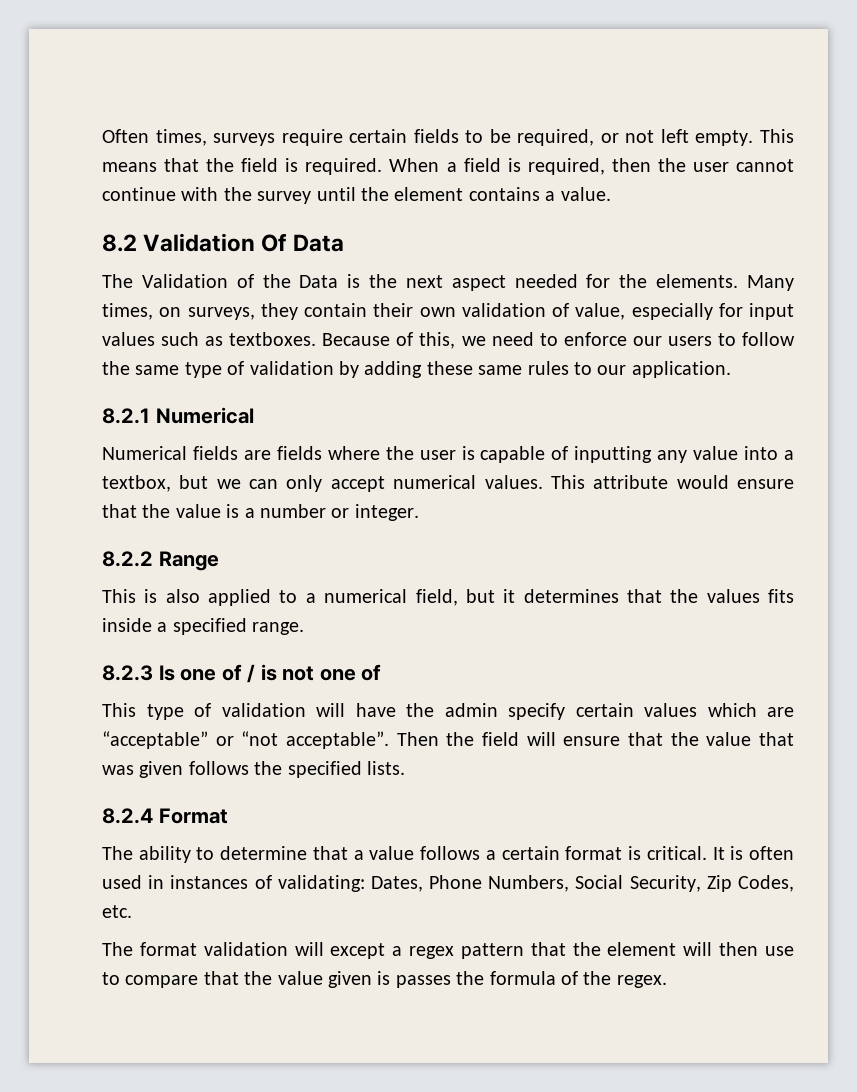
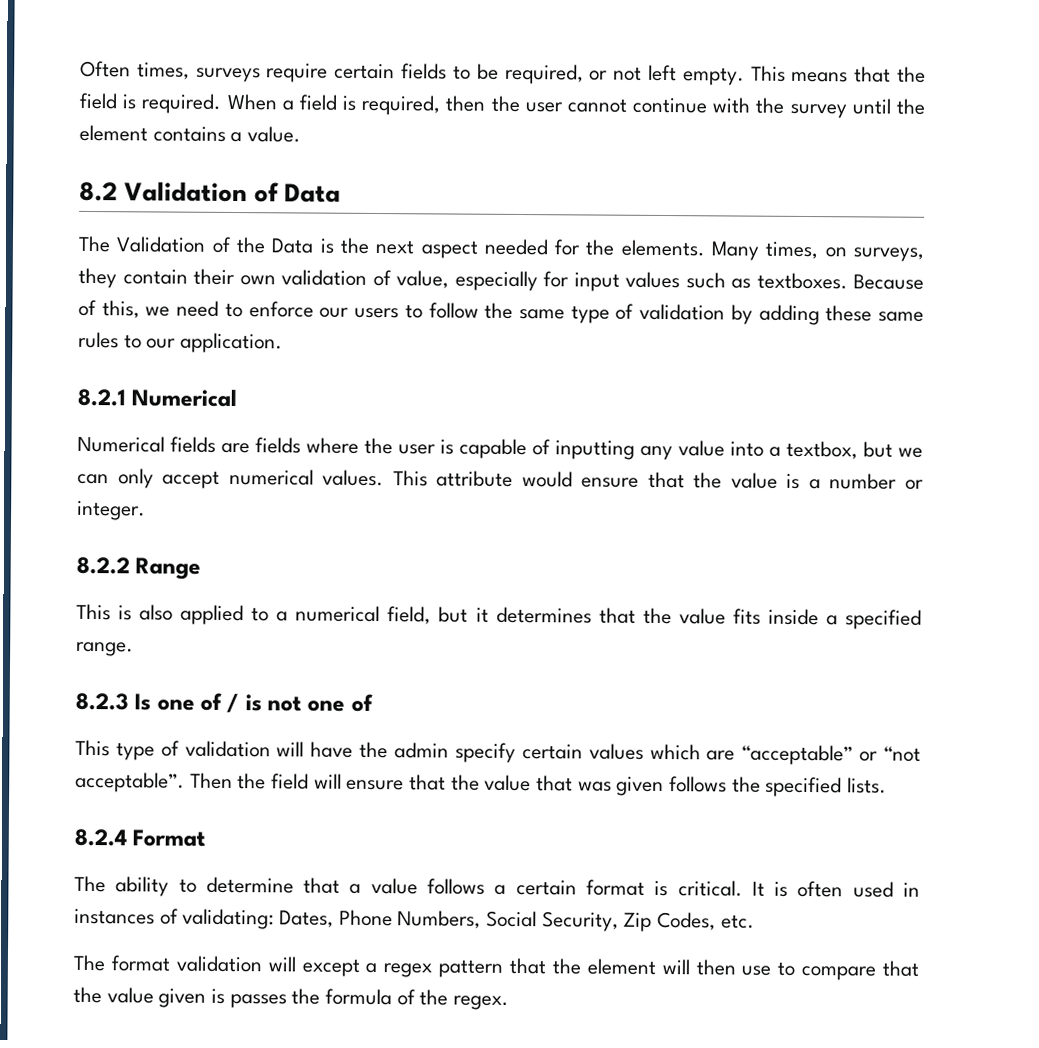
[261,233,288,252] Of -> [254,182,280,203] of
[706,589,760,603] values -> [678,608,726,625] value

